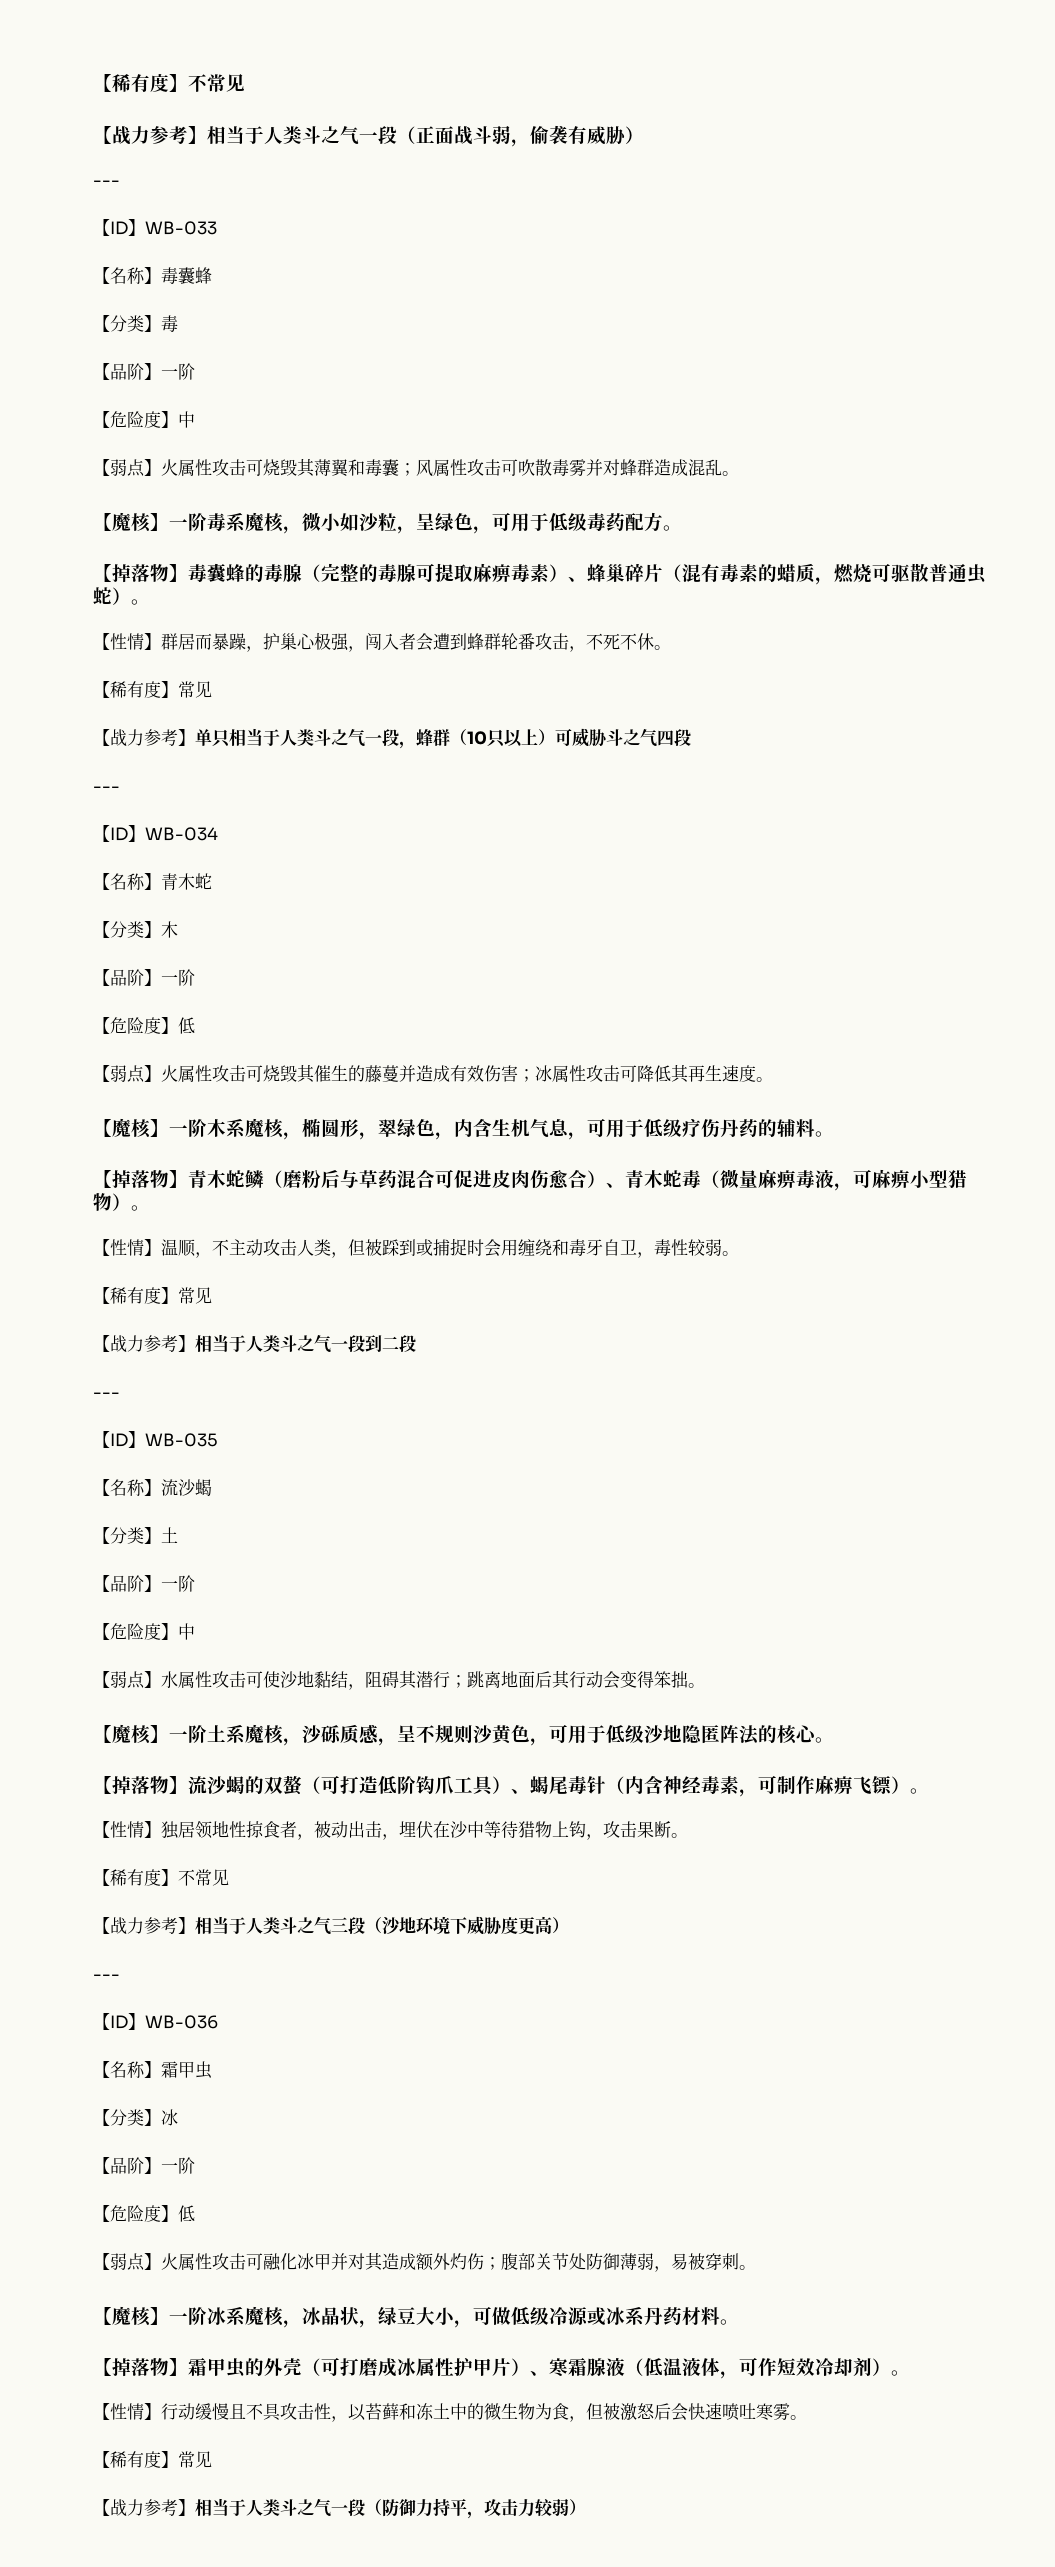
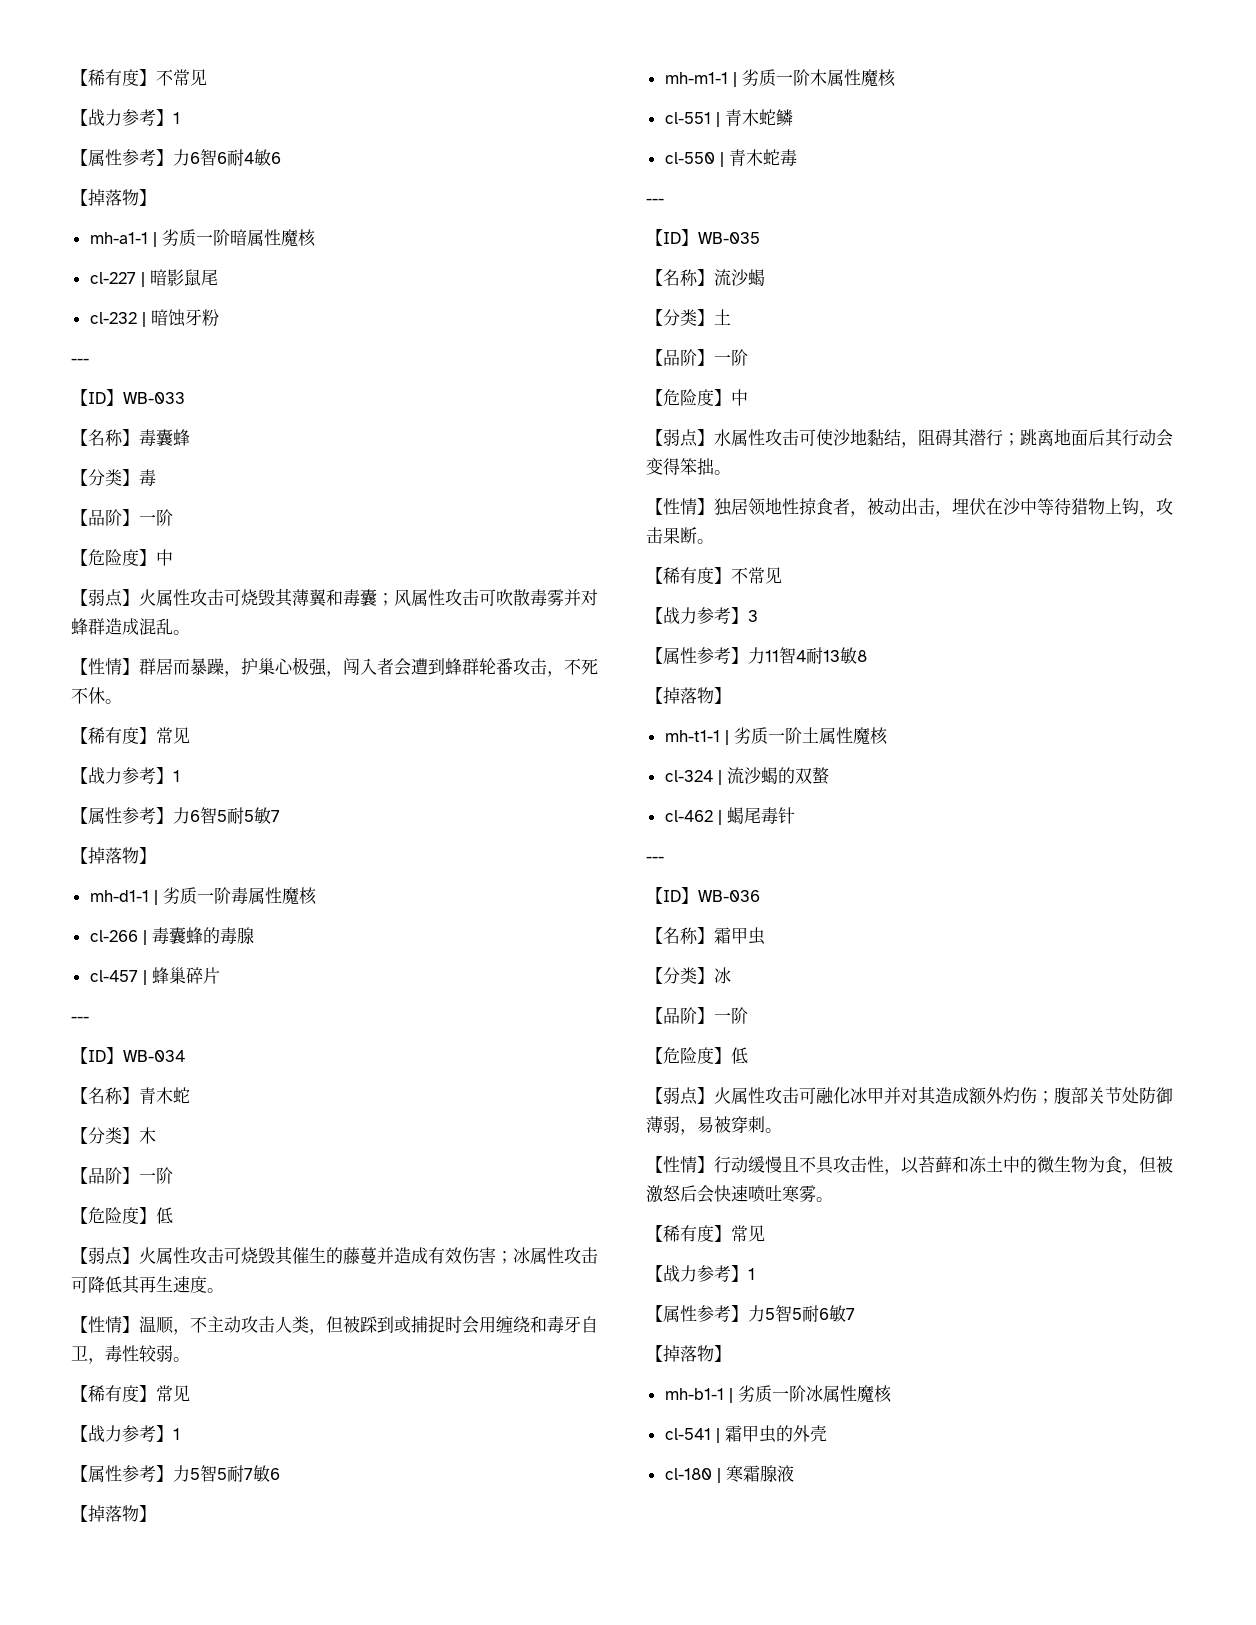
[93,74,245,92] [93,125,644,147] 【稀有度】不常见 // 【战力参考】相当于人类斗之气一段（正面战斗弱，偷袭有威胁） -> [71,69,207,86] [71,109,180,127] [71,149,281,166] [71,189,156,206] [89,229,316,247] [89,269,218,287] [89,309,219,327] 【稀有度】不常见 // 【战力参考】1 // 【属性参考】力6智6耐4敏6 // 【掉落物】 // mh-a1-1 | 劣质一阶暗属性魔核 // cl-227 | 暗影鼠尾 // cl-232 | 暗蚀牙粉
[93,512,682,534] [93,563,987,585] [93,587,150,605] // 【魔核】一阶毒系魔核，微小如沙粒，呈绿色，可用于低级毒药配方。 // 【掉落物】毒囊蜂的毒腺（完整的毒腺可提取麻痹毒素）、蜂巢碎片（混有毒素的蜡质，燃烧可驱散普通虫蛇）。 -> (190, 632) none
[195,728,691,749] 单只相当于人类斗之气一段，蜂群（10只以上）可威胁斗之气四段 -> [173,770,180,782] [71,807,280,824] [71,847,156,864] [89,887,317,905] [89,927,254,945] [89,967,220,985] 1 // 【属性参考】力6智5耐5敏7 // 【掉落物】 // mh-d1-1 | 劣质一阶毒属性魔核 // cl-266 | 毒囊蜂的毒腺 // cl-457 | 蜂巢碎片
[93,1118,834,1140] [93,1169,967,1191] [93,1193,150,1211] // 【魔核】一阶木系魔核，椭圆形，翠绿色，内含生机气息，可用于低级疗伤丹药的辅料。 // 【掉落物】青木蛇鳞（磨粉后与草药混合可促进皮肉伤愈合）、青木蛇毒（微量麻痹毒液，可麻痹小型猎物）。 -> (224, 1290) none
[195,1334,416,1353] 相当于人类斗之气一段到二段 -> [173,1428,180,1440] [71,1465,280,1482] [71,1505,156,1522] [664,69,896,87] [664,109,793,127] [664,149,797,167] 1 // 【属性参考】力5智5耐7敏6 // 【掉落物】 // mh-m1-1 | 劣质一阶木属性魔核 // cl-551 | 青木蛇鳞 // cl-550 | 青木蛇毒
[93,1724,834,1746] [93,1775,929,1797] // 【魔核】一阶土系魔核，沙砾质感，呈不规则沙黄色，可用于低级沙地隐匿阵法的核心。 // 【掉落物】流沙蝎的双螯（可打造低阶钩爪工具）、蝎尾毒针（内含神经毒素，可制作麻痹飞镖）。 -> (731, 472) none
[195,1916,569,1935] 相当于人类斗之气三段（沙地环境下威胁度更高） -> [748,610,758,622] [646,647,867,664] [646,687,731,704] [664,727,888,745] [664,767,829,785] [664,807,795,825] 3 // 【属性参考】力11智4耐13敏8 // 【掉落物】 // mh-t1-1 | 劣质一阶土属性魔核 // cl-324 | 流沙蝎的双螯 // cl-462 | 蝎尾毒针
[93,2306,739,2328] [93,2357,910,2379] // 【魔核】一阶冰系魔核，冰晶状，绿豆大小，可做低级冷源或冰系丹药材料。 // 【掉落物】霜甲虫的外壳（可打磨成冰属性护甲片）、寒霜腺液（低温液体，可作短效冷却剂）。 -> (782, 1130) none
[195,2498,586,2519] 相当于人类斗之气一段（防御力持平，攻击力较弱） -> [748,1268,755,1280] [646,1305,855,1322] [646,1345,731,1362] [664,1385,892,1403] [664,1425,827,1443] [664,1465,794,1483] 1 // 【属性参考】力5智5耐6敏7 // 【掉落物】 // mh-b1-1 | 劣质一阶冰属性魔核 // cl-541 | 霜甲虫的外壳 // cl-180 | 寒霜腺液

